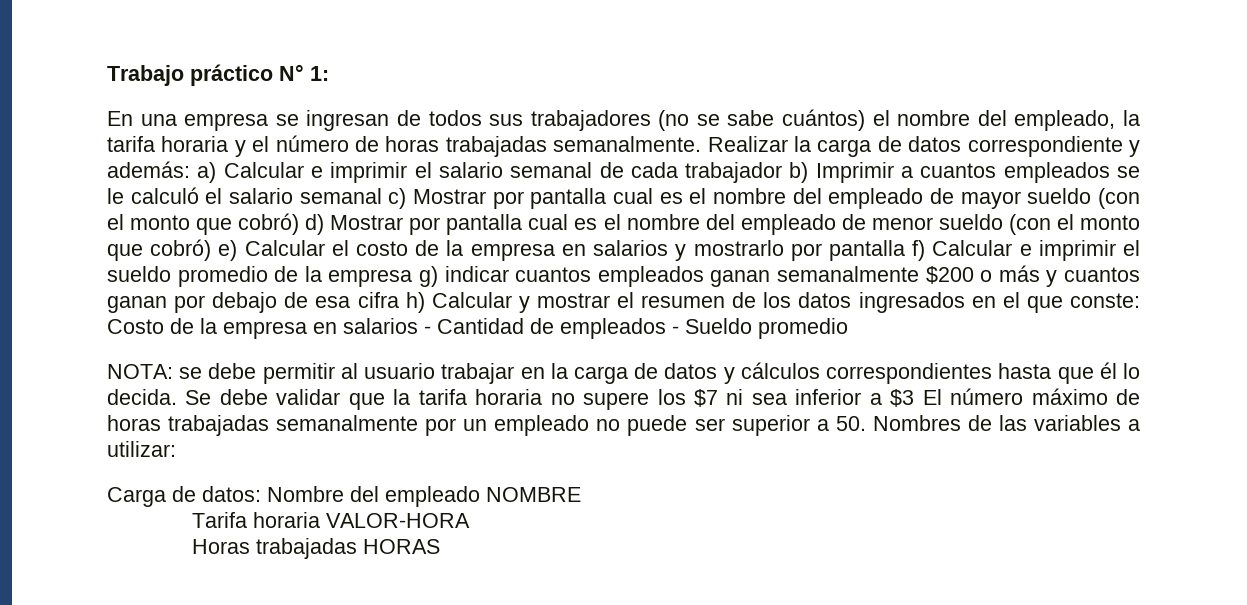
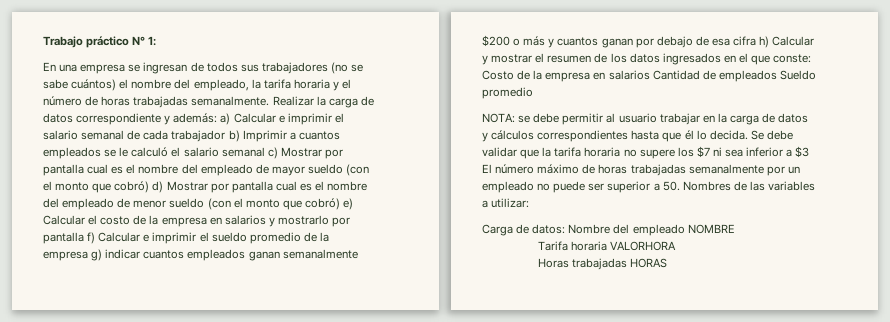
[424,326,431,334] - -> (650, 75) none
[672,326,679,334] - -> (777, 76) none
[325,513,470,528] VALOR-HORA -> [609,241,676,251] VALORHORA

